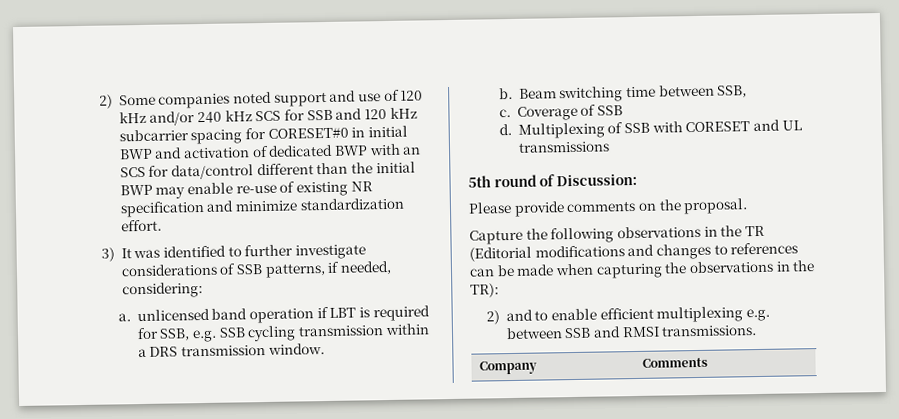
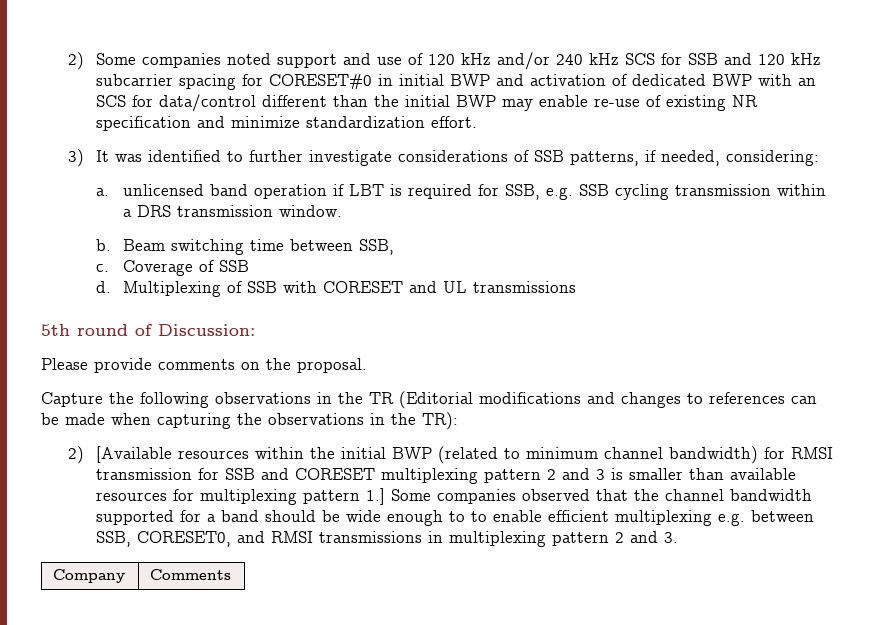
[505,309,533,322] and -> [95,446,833,464] [95,468,796,484] [95,488,812,505] [95,510,465,526] [Available resources within the initial BWP (related to minimum channel bandwidth) for RMSI transmission for SSB and CORESET multiplexing pattern 2 and 3 is smaller than available resources for multiplexing pattern 1.] Some companies observed that the channel bandwidth supported for a band should be wide enough to
[564,325,758,339] SSB and RMSI transmissions. -> [95,531,678,547] SSB, CORESET0, and RMSI transmissions in multiplexing pattern 2 and 3.

